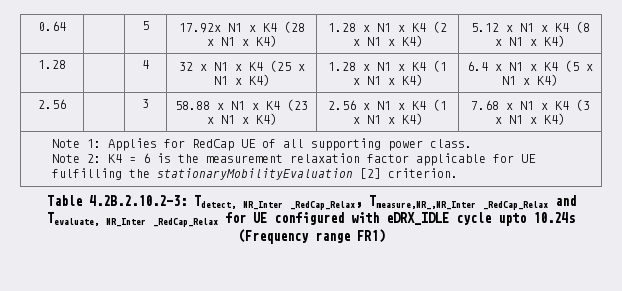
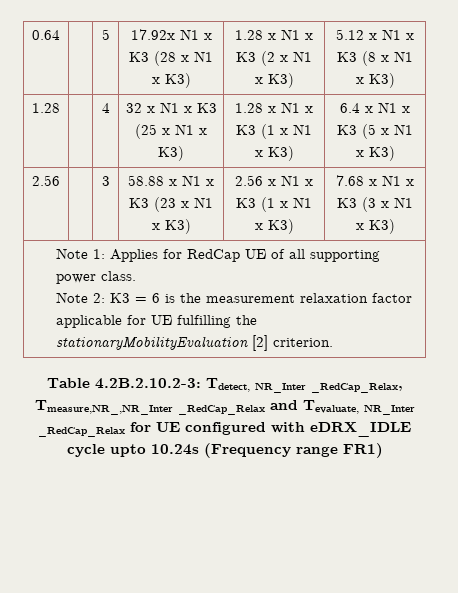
[262,23,277,32] K4 -> [129,52,149,62] K3
[255,35,277,47] [328,23,426,32] K4) | 1.28 x N1 x K4 -> [164,73,191,88] [235,29,313,40] [236,52,256,62] K3) | 1.28 x N1 x K3
[401,35,423,47] K4) -> [267,73,294,88] K3)
[554,23,569,32] K4 -> [337,52,357,62] K3
[544,35,566,47] K4) -> [368,73,395,88] K3)
[248,62,263,71] K4 -> [196,103,217,113] K3
[248,74,270,86] [328,60,447,72] [352,74,423,86] K4) | 1.28 x N1 x K4 (1 x N1 x K4) -> [158,146,184,161] [235,102,313,113] [236,124,312,139] [254,146,294,161] K3) | 1.28 x N1 x K3 (1 x N1 x K3)
[544,62,559,71] K4 -> [337,125,357,135] K3
[537,74,558,86] K4) -> [368,146,395,161] K3)
[266,101,280,110] K4 -> [129,198,149,208] K3
[255,113,277,125] K4) -> [164,219,191,234] K3)
[412,99,447,111] [352,113,423,125] K4 (1 x N1 x K4) -> [236,197,312,212] [254,219,294,234] K3 (1 x N1 x K3)
[554,101,569,110] K4 -> [337,198,357,208] K3
[544,113,566,125] K4) -> [368,219,395,234] K3)
[108,154,123,163] K4 -> [110,293,131,303] K3

